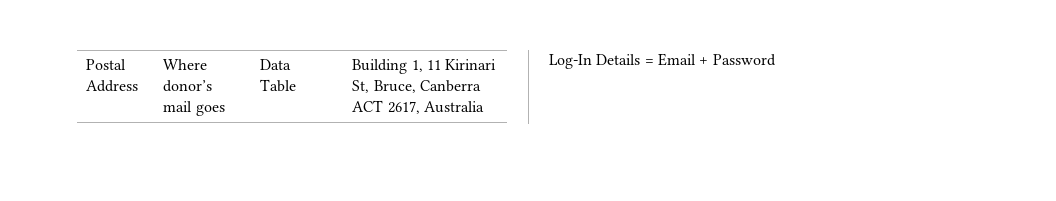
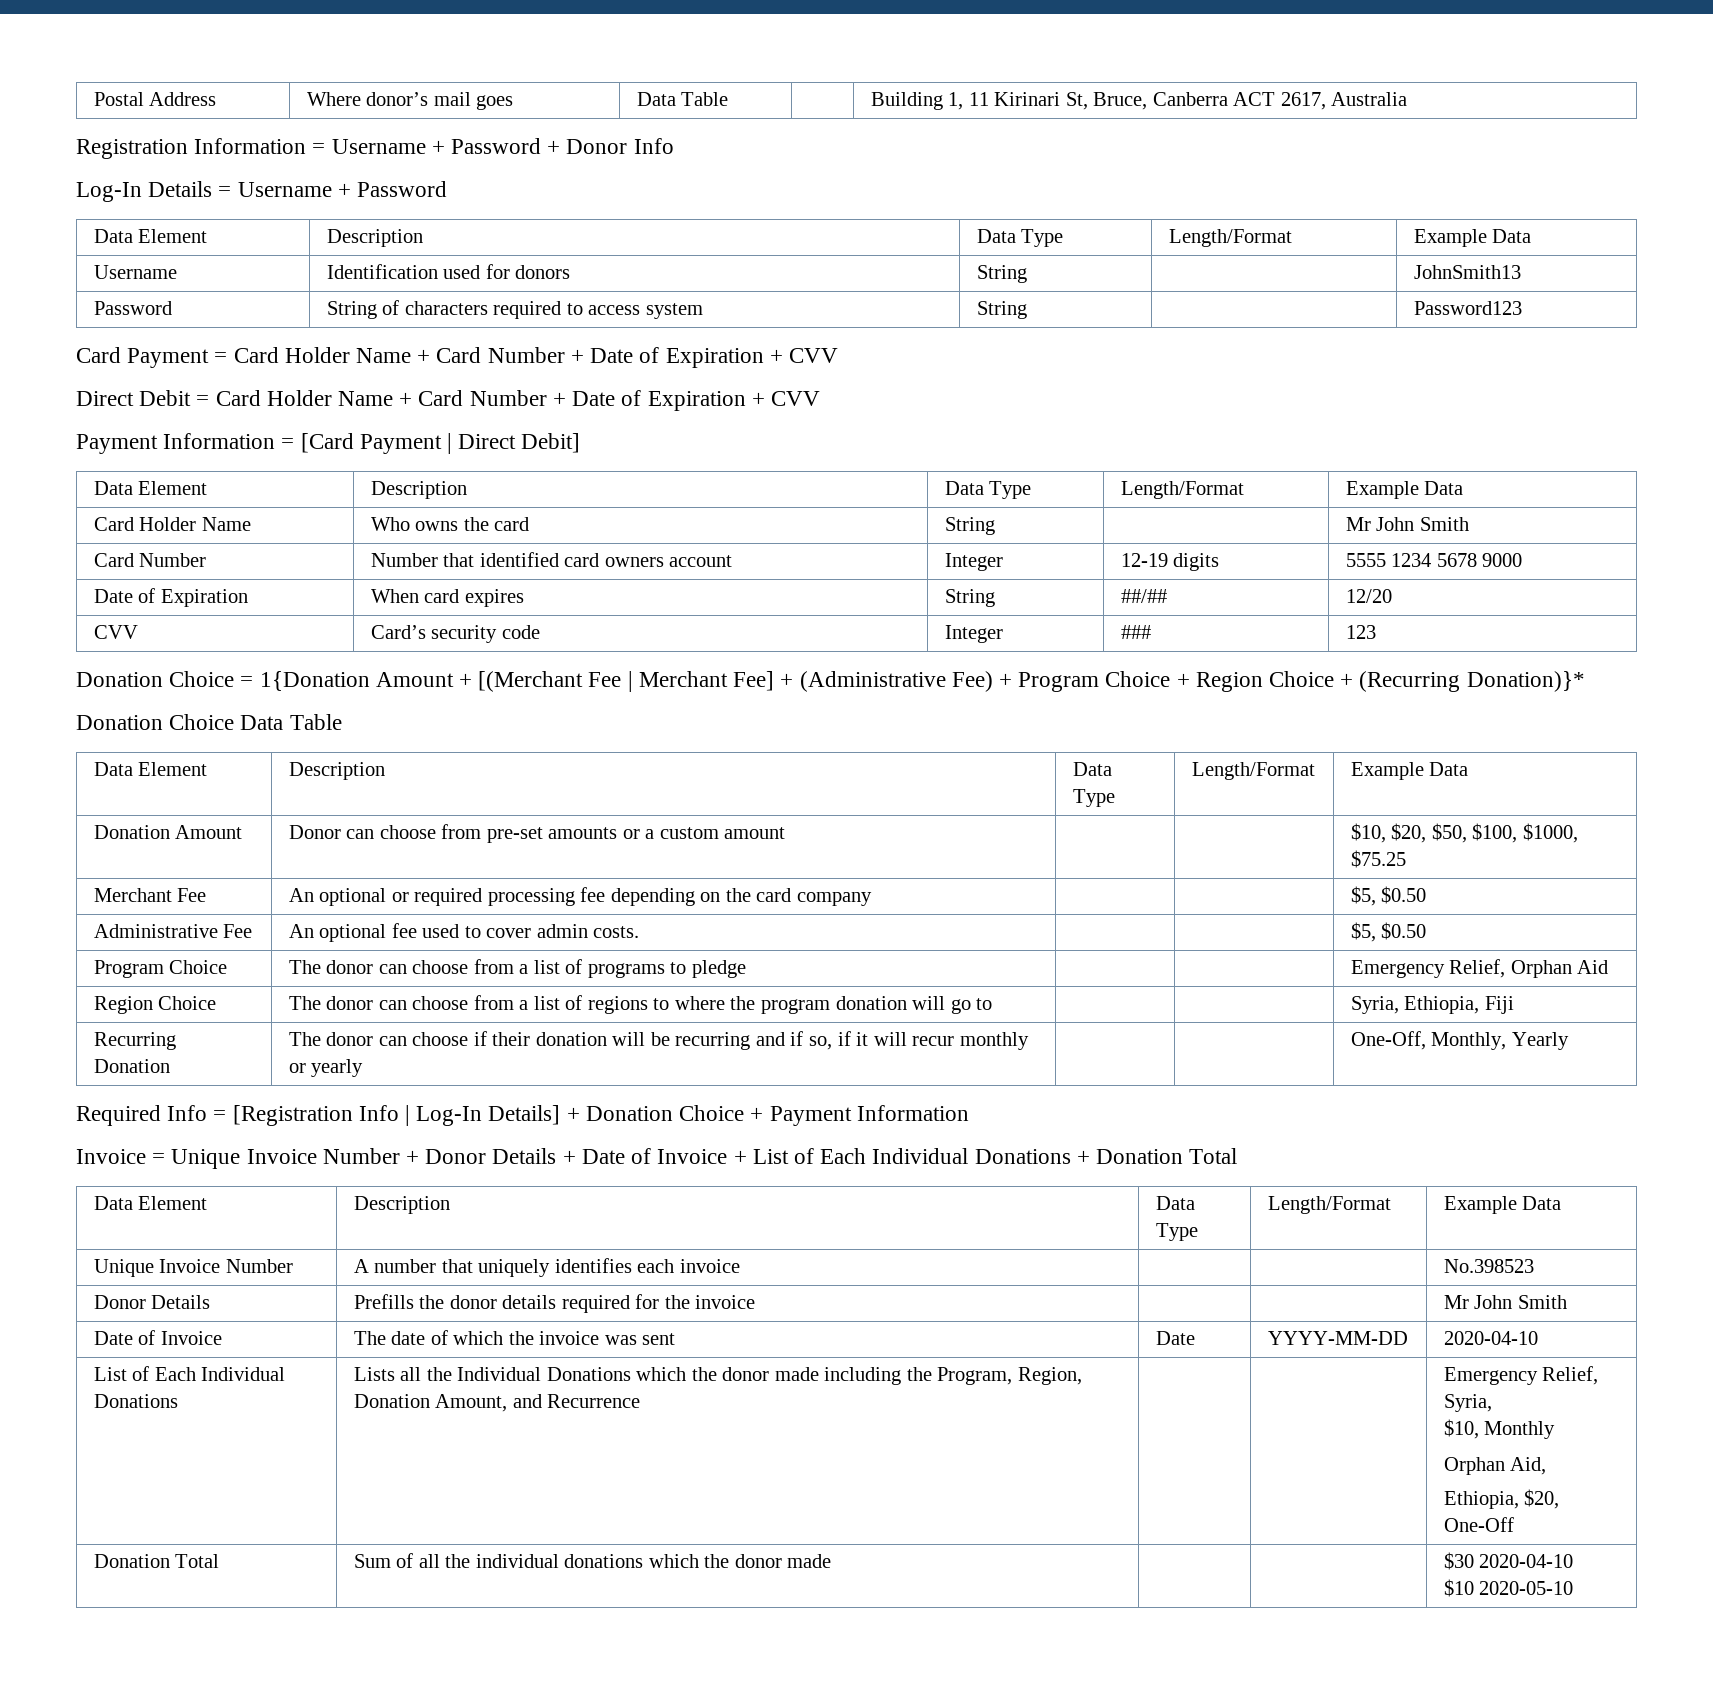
(485, 107) none -> [76,138,674,159] // Registration Information = Username + Password + Donor Info
[657,53,776,66] Email + Password -> [237,181,448,197] [93,229,208,243] [326,229,423,247] [976,229,1064,247] [1168,229,1292,247] [1413,229,1532,247] [93,265,177,279] [326,264,571,279] [976,265,1027,283] [1413,265,1521,279] [93,301,172,315] [326,300,703,319] [976,301,1027,319] [1413,301,1522,315] [76,347,838,368] [76,390,820,411] [76,433,581,454] [93,481,208,495] [370,481,467,499] [944,481,1032,499] [1120,481,1244,499] [1345,481,1464,499] [93,517,251,531] [370,517,530,531] [944,517,995,535] [1345,517,1469,531] [93,553,207,567] [370,552,733,567] [944,553,1003,571] [1120,553,1220,571] [1345,553,1523,567] [93,588,248,607] [370,589,524,607] [944,589,995,607] [1120,589,1167,603] [1345,589,1392,603] [93,625,138,639] [370,625,540,643] [944,625,1003,643] [1120,625,1151,639] [1345,625,1376,639] [76,671,1585,692] [76,714,342,730] [93,762,208,776] [288,762,385,780] [1072,762,1112,776] [1072,789,1115,807] [1191,762,1315,780] [1350,762,1469,780] [93,825,243,839] [288,824,786,843] [1350,823,1578,843] [1350,850,1406,868] [93,888,207,902] [288,887,872,906] [1350,886,1427,906] [93,924,253,938] [288,923,640,942] [1350,922,1427,942] [93,960,228,978] [288,959,746,978] [1350,959,1609,978] [93,996,217,1014] [288,995,993,1014] [1350,996,1514,1014] [93,1032,176,1050] [93,1059,170,1073] [288,1031,1029,1050] [288,1059,364,1077] [1350,1031,1569,1050] [76,1105,969,1126] [76,1148,1238,1169] [93,1196,208,1210] [353,1196,450,1214] [1155,1196,1195,1210] [1155,1223,1198,1241] [1267,1196,1391,1214] [1443,1196,1562,1214] [93,1259,293,1277] [353,1258,740,1277] [1443,1259,1534,1273] [93,1295,211,1309] [353,1294,756,1313] [1443,1295,1567,1309] [93,1330,222,1345] [353,1330,676,1345] [1155,1331,1195,1345] [1267,1331,1408,1345] [1443,1331,1538,1345] [93,1366,286,1381] [93,1394,178,1408] [353,1367,1082,1385] [353,1394,641,1412] [1443,1366,1599,1385] [1443,1394,1492,1412] [1443,1419,1556,1439] [1443,1457,1547,1475] [1443,1489,1560,1509] [1443,1517,1514,1532] [93,1554,220,1568] [353,1553,832,1568] [1443,1552,1574,1570] [1443,1579,1574,1597] Username + Password // Data Element | Description | Data Type | Length/Format | Example Data // Username | Identification used for donors | String | | JohnSmith13 // Password | String of characters required to access system | String | | Password123 // Card Payment = Card Holder Name + Card Number + Date of Expiration + CVV // Direct Debit = Card Holder Name + Card Number + Date of Expiration + CVV // Payment Information = [Card Payment | Direct Debit] // Data Element | Description | Data Type | Length/Format | Example Data // Card Holder Name | Who owns the card | String | | Mr John Smith // Card Number | Number that identified card owners account | Integer | 12-19 digits | 5555 1234 5678 9000 // Date of Expiration | When card expires | String | ##/## | 12/20 // CVV | Card’s security code | Integer | ### | 123 // Donation Choice = 1{Donation Amount + [(Merchant Fee | Merchant Fee] + (Administrative Fee) + Program Choice + Region Choice + (Recurring Donation)}* // Donation Choice Data Table // Data Element | Description | Data Type | Length/Format | Example Data // Donation Amount | Donor can choose from pre-set amounts or a custom amount | | | $10, $20, $50, $100, $1000, $75.25 // Merchant Fee | An optional or required processing fee depending on the card company | | | $5, $0.50 // Administrative Fee | An optional fee used to cover admin costs. | | | $5, $0.50 // Program Choice | The donor can choose from a list of programs to pledge | | | Emergency Relief, Orphan Aid // Region Choice | The donor can choose from a list of regions to where the program donation will go to | | | Syria, Ethiopia, Fiji // Recurring Donation | The donor can choose if their donation will be recurring and if so, if it will recur monthly or yearly | | | One-Off, Monthly, Yearly // Required Info = [Registration Info | Log-In Details] + Donation Choice + Payment Information // Invoice = Unique Invoice Number + Donor Details + Date of Invoice + List of Each Individual Donations + Donation Total // Data Element | Description | Data Type | Length/Format | Example Data // Unique Invoice Number | A number that uniquely identifies each invoice | | | No.398523 // Donor Details | Prefills the donor details required for the invoice | | | Mr John Smith // Date of Invoice | The date of which the invoice was sent | Date | YYYY-MM-DD | 2020-04-10 // List of Each Individual Donations | Lists all the Individual Donations which the donor made including the Program, Region, Donation Amount, and Recurrence | | | Emergency Relief, Syria, // $10, Monthly // Orphan Aid, // Ethiopia, $20, One-Off // Donation Total | Sum of all the individual donations which the donor made | | | $30 2020-04-10 // $10 2020-05-10

